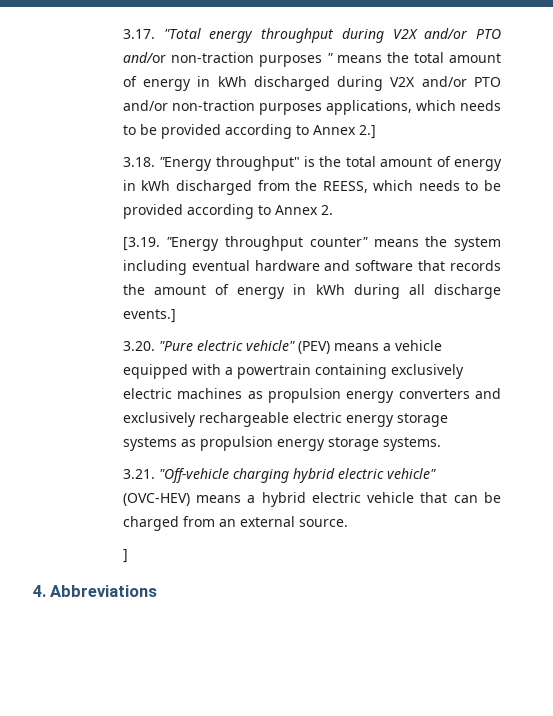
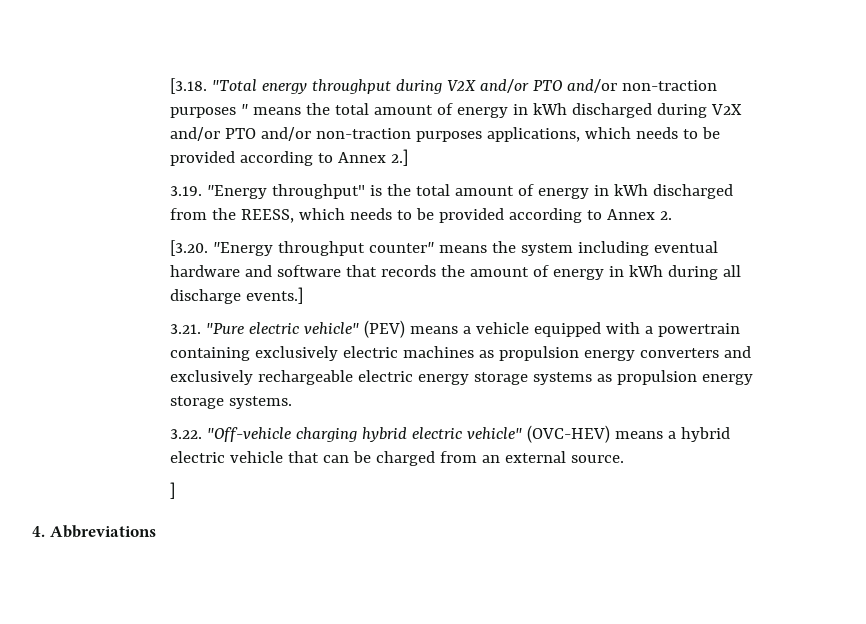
[122,29,155,39] 3.17. -> [169,78,207,94] [3.18.
[122,157,155,167] 3.18. -> [169,186,202,196] 3.19.
[122,237,160,251] [3.19. -> [169,240,208,256] [3.20.
[122,341,155,351] 3.20. -> [169,324,201,334] 3.21.
[122,469,155,479] 3.21. -> [169,429,202,439] 3.22.

